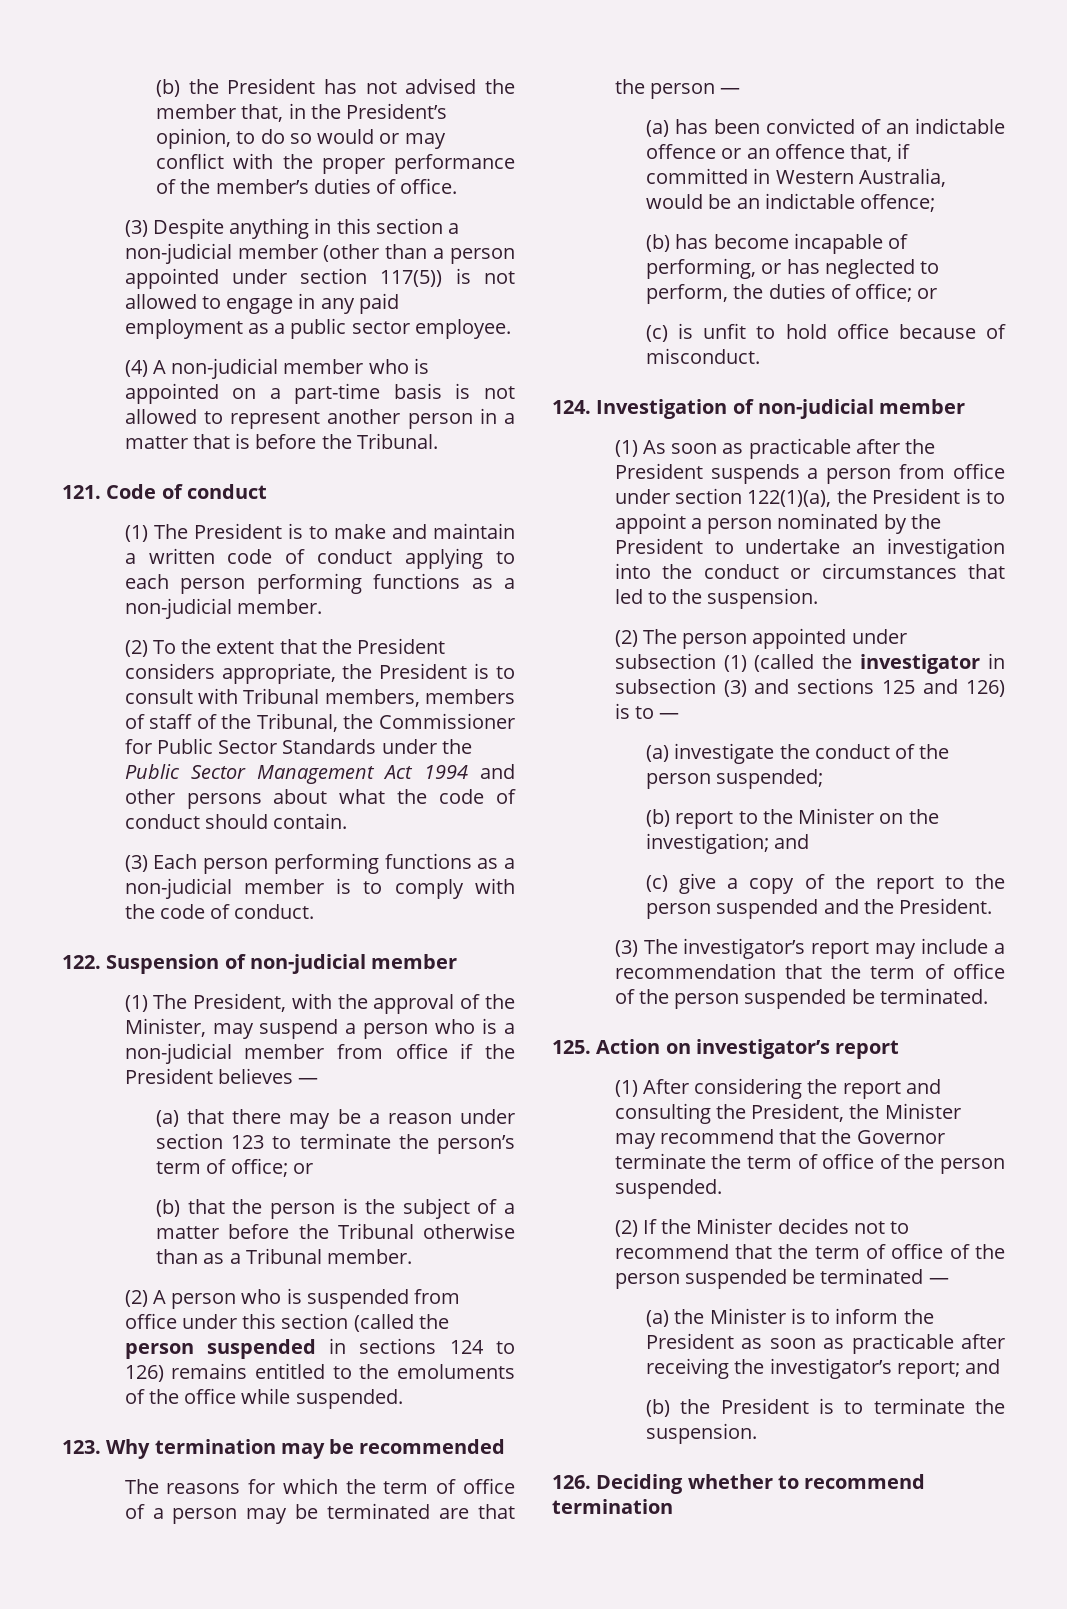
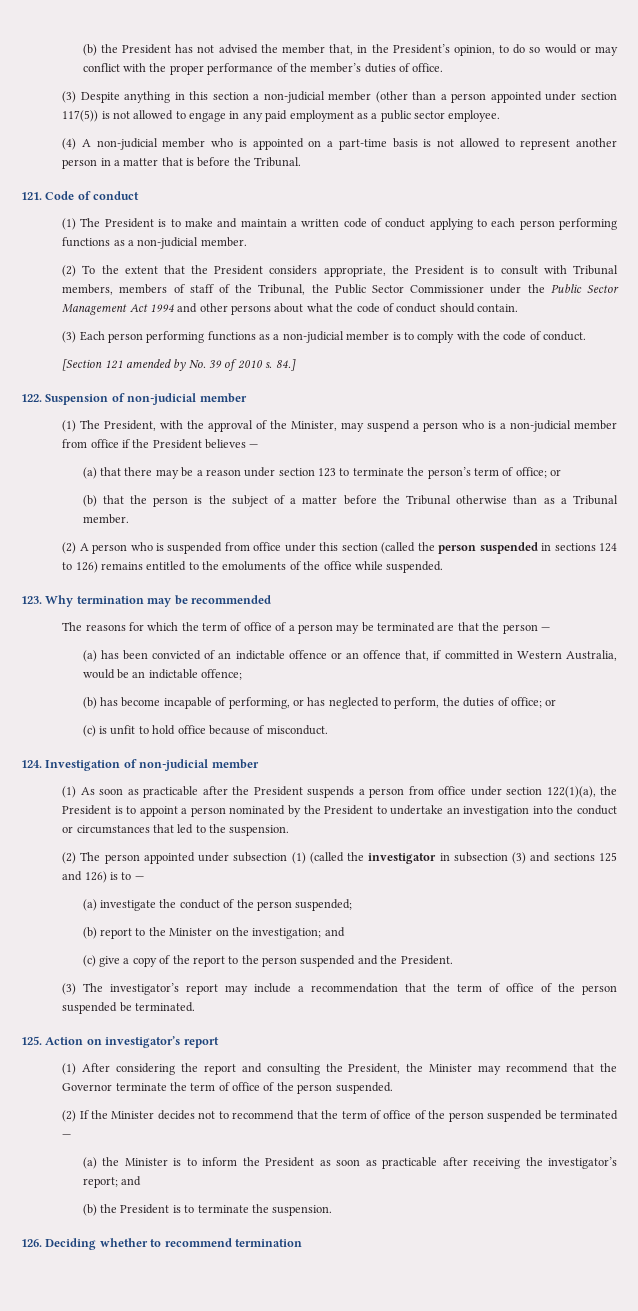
[379,713,515,729] [124,738,377,754] Commissioner for Public Sector Standards -> [334,284,485,294] Public Sector Commissioner
(315, 911) none -> [62,359,296,371] // [Section 121 amended by No. 39 of 2010 s. 84.]

